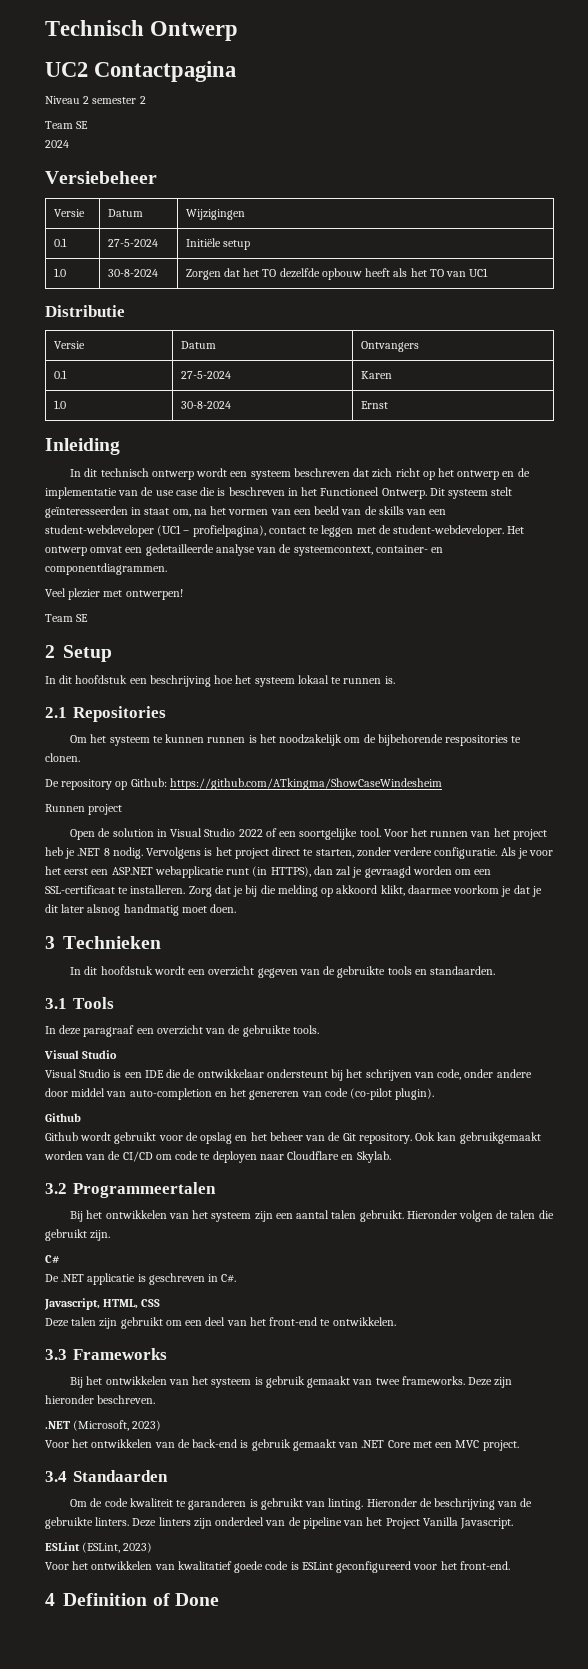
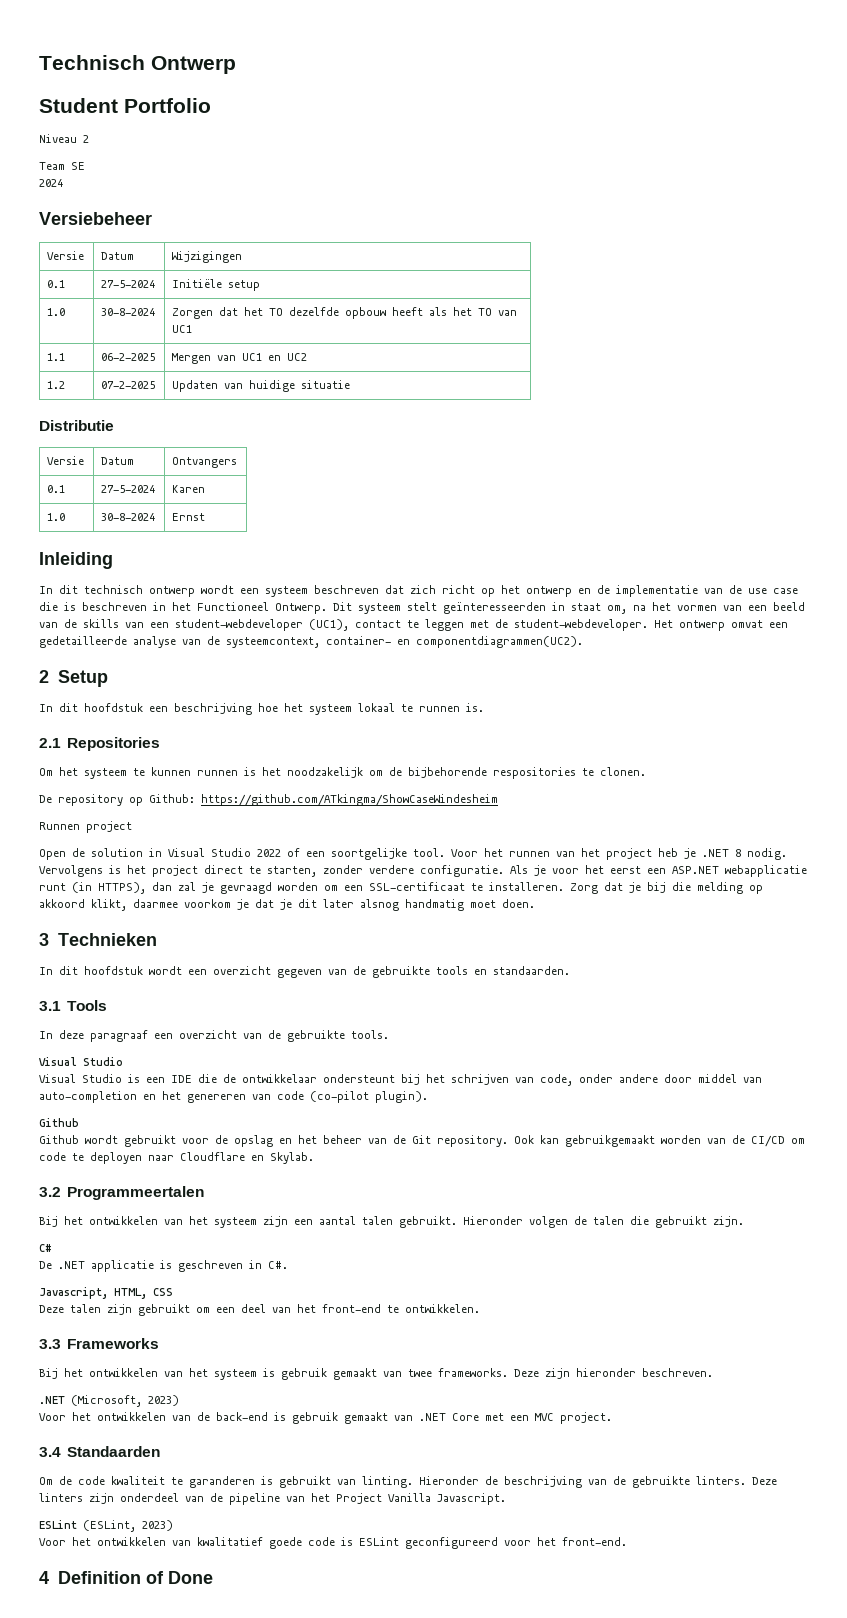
[45,61,237,82] UC2 Contactpagina -> [39,98,211,113] Student Portfolio
[92,96,146,104] semester 2 -> (89, 139) none
(489, 272) none -> [47,353,66,361] [101,353,156,361] [172,353,308,364] [47,381,66,389] [101,381,156,389] [172,380,351,392] // 1.1 | 06-2-2025 | Mergen van UC1 en UC2 // 1.2 | 07-2-2025 | Updaten van huidige situatie
[157,525,266,537] (UC1 – profielpagina), -> [309,619,349,631] (UC1),
[45,563,167,575] [45,588,183,600] [45,614,89,622] componentdiagrammen. // Veel plezier met ontwerpen! // Team SE -> [416,636,583,648] componentdiagrammen(UC2).

